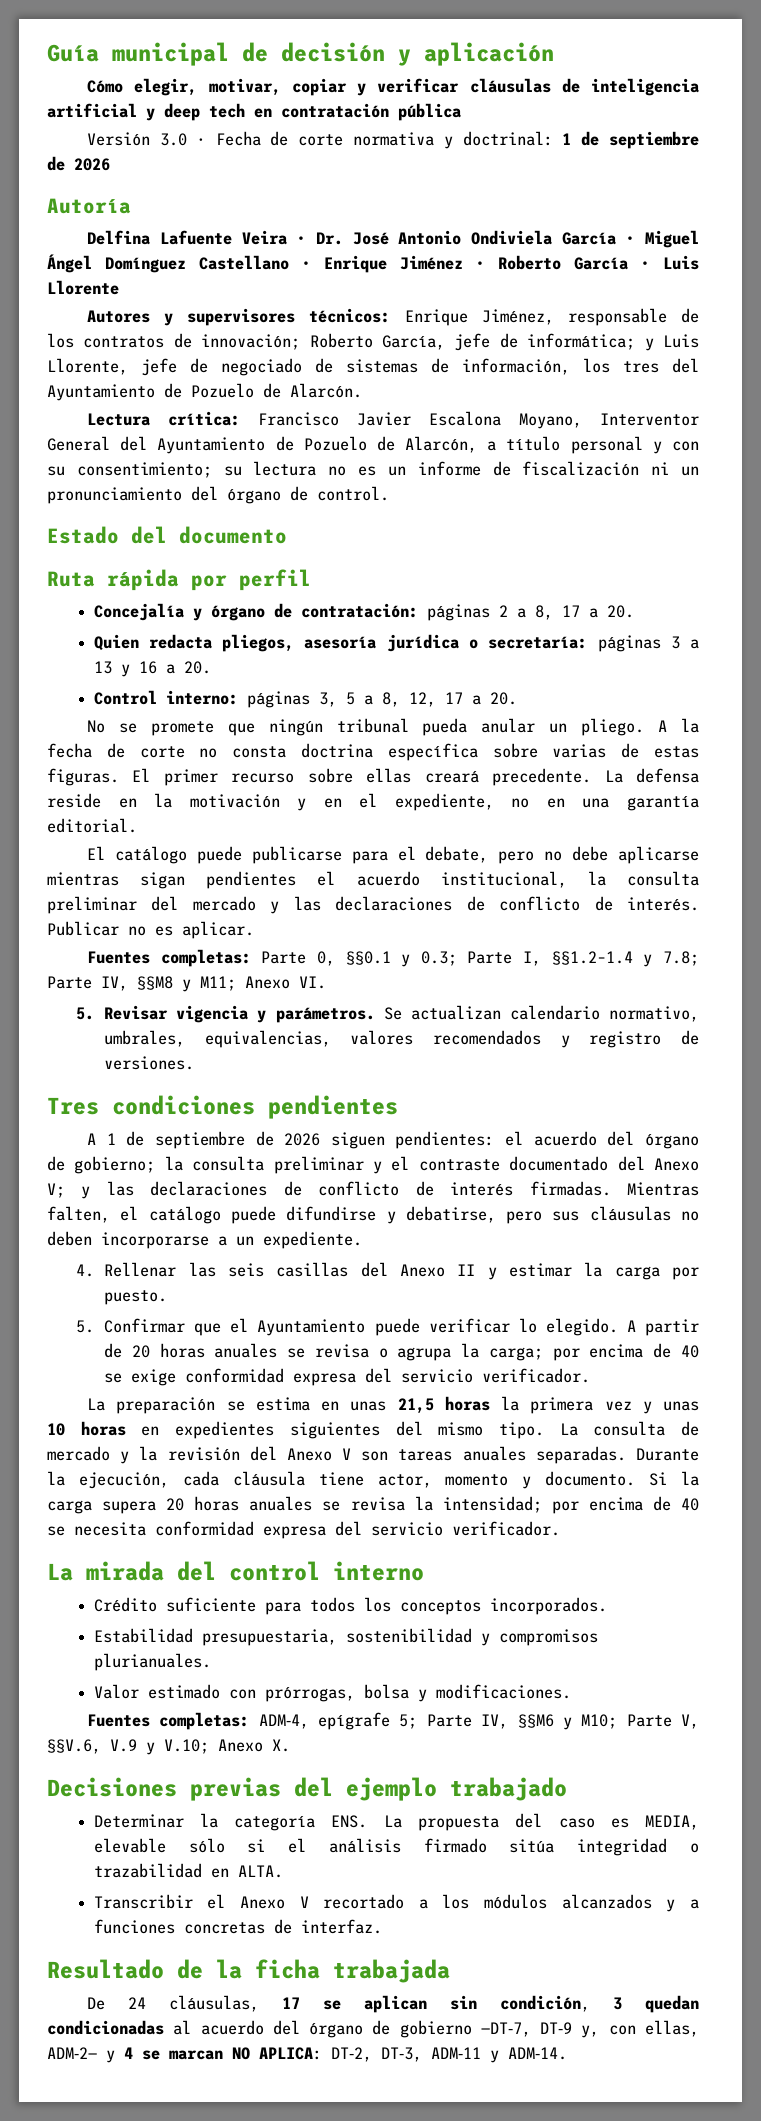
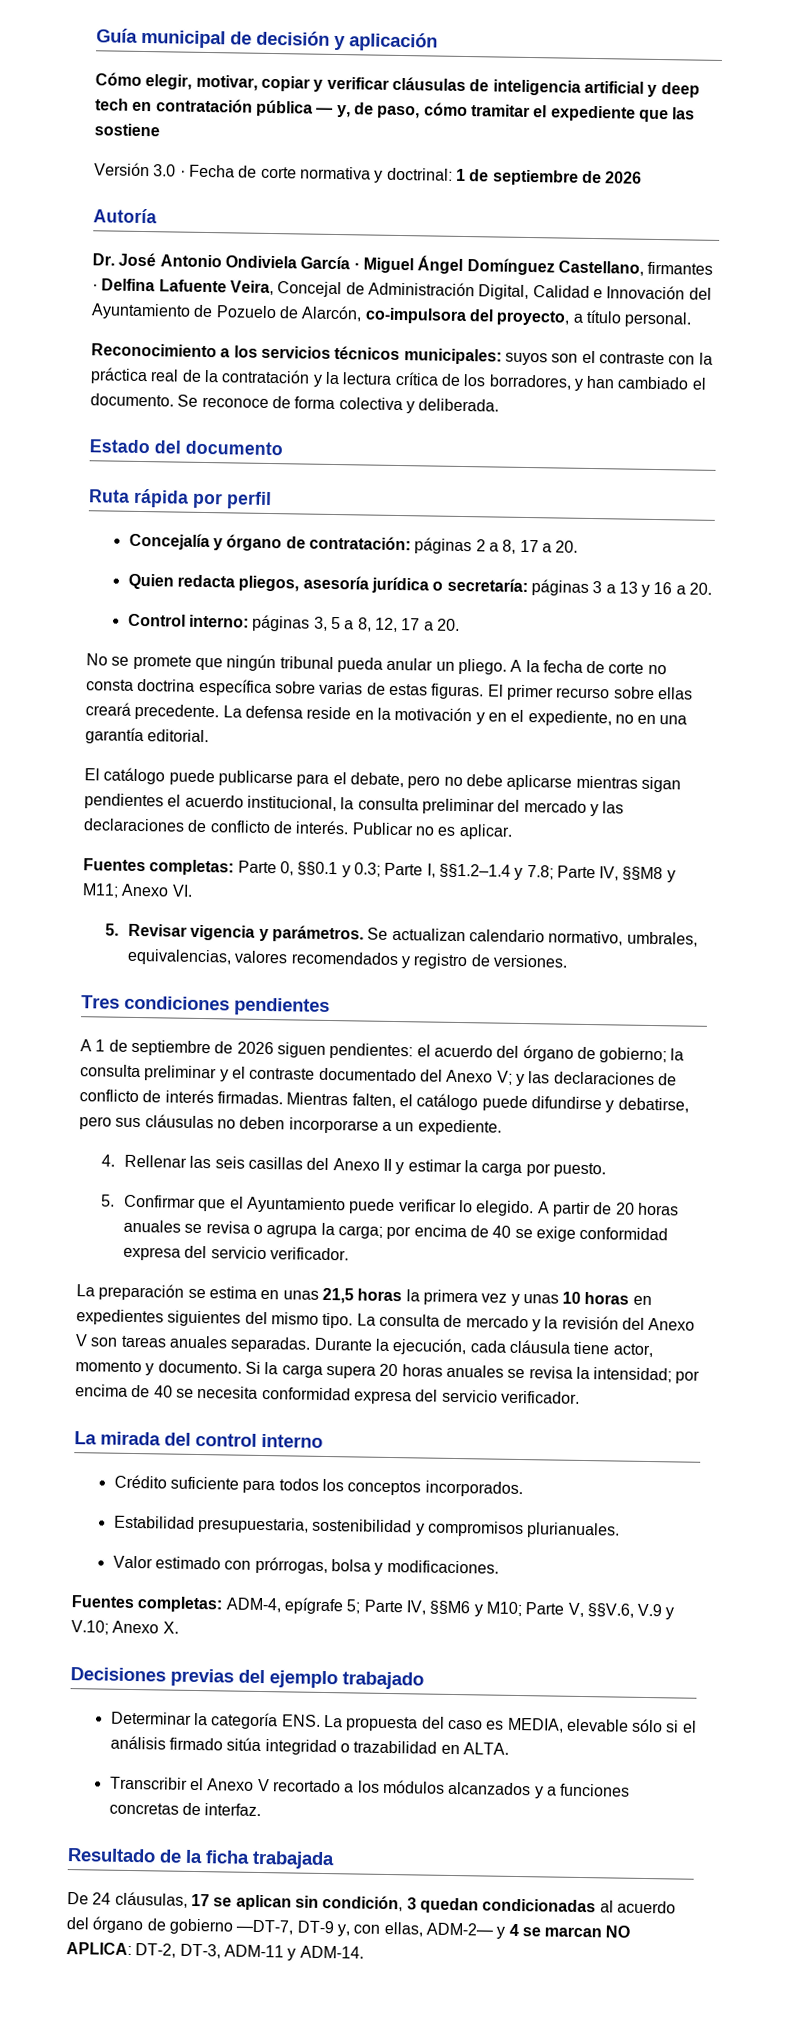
(461, 112) none -> [316,102,696,123] [94,123,160,137] — y, de paso, cómo tramitar el expediente que las sostiene
[87,230,306,245] Delfina Lafuente Veira · -> (157, 216) none
[199,255,699,273] [47,280,119,295] [87,308,699,326] [47,333,699,351] [47,358,699,376] [47,383,362,401] [87,411,699,429] [47,436,110,451] Castellano · Enrique Jiménez · Roberto García · Luis Llorente // Autores y supervisores técnicos: Enrique Jiménez, responsable de los contratos de innovación; Roberto García, jefe de informática; y Luis Llorente, jefe de negociado de sistemas de información, los tres del Ayuntamiento de Pozuelo de Alarcón. // Lectura crítica: Francisco Javier Escalona Moyano, Interventor General -> [557,260,714,276] [92,278,686,301] Castellano, firmantes · Delfina Lafuente Veira, Concejal de Administración Digital, Calidad e Innovación
[487,436,699,454] [47,461,699,478] [47,486,389,504] a título personal y con su consentimiento; su lectura no es un informe de fiscalización ni un pronunciamiento del órgano de control. -> [364,307,693,328] [91,343,713,366] [90,367,707,391] [90,393,500,414] co-impulsora del proyecto, a título personal. // Reconocimiento a los servicios técnicos municipales: suyos son el contraste con la práctica real de la contratación y la lectura crítica de los borradores, y han cambiado el documento. Se reconoce de forma colectiva y deliberada.

